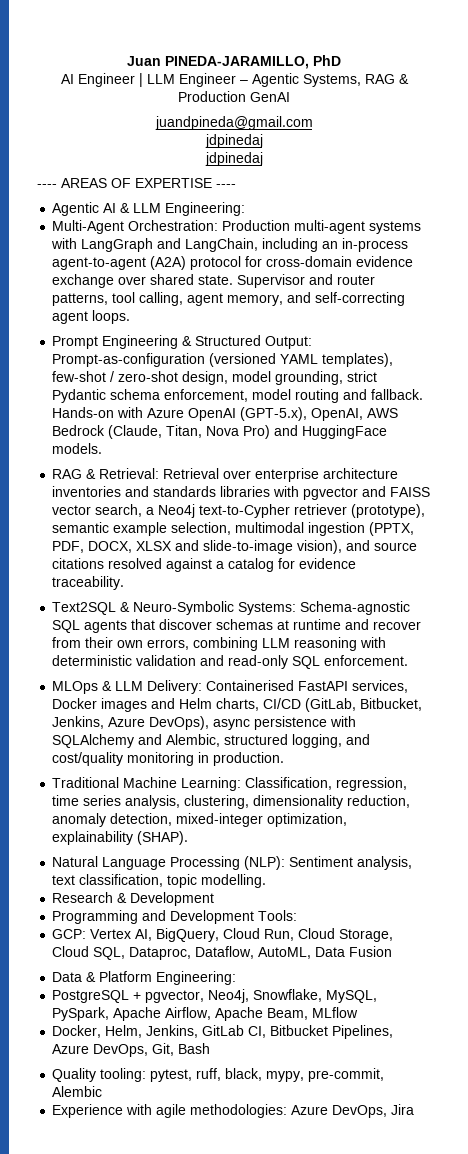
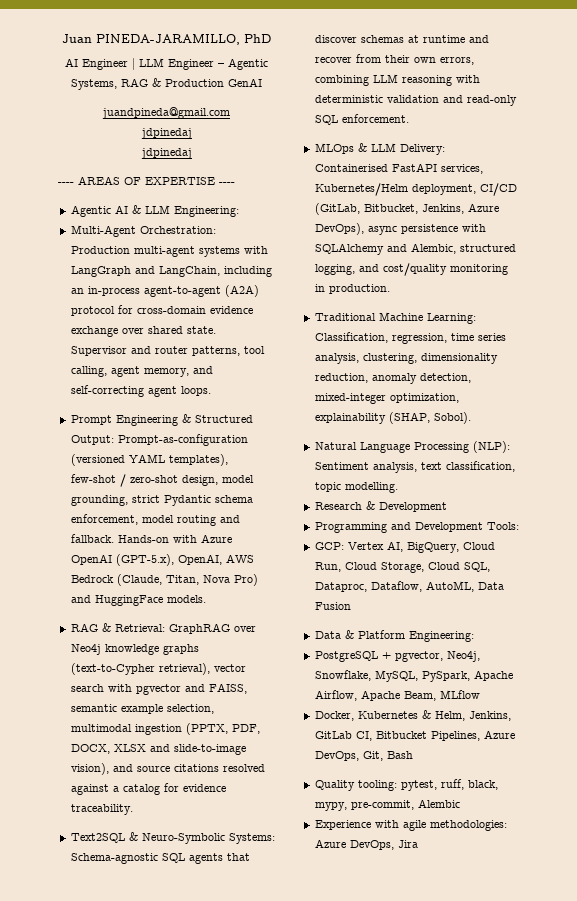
[163,468,399,482] [52,486,431,500] [52,504,426,518] Retrieval over enterprise architecture inventories and standards libraries with pgvector and FAISS vector search, a Neo4j text-to-Cypher retriever (prototype), -> [168,623,256,634] [70,644,199,655] [70,663,246,675] [70,683,247,695] GraphRAG over Neo4j knowledge graphs (text-to-Cypher retrieval), vector search with pgvector and FAISS,
[52,698,260,712] Docker images and Helm charts, -> [314,183,476,196] Kubernetes/Helm deployment,
[137,831,189,845] (SHAP). -> [388,412,471,424] (SHAP, Sobol).
(102, 1031) none -> [357,710,431,719] Kubernetes &

